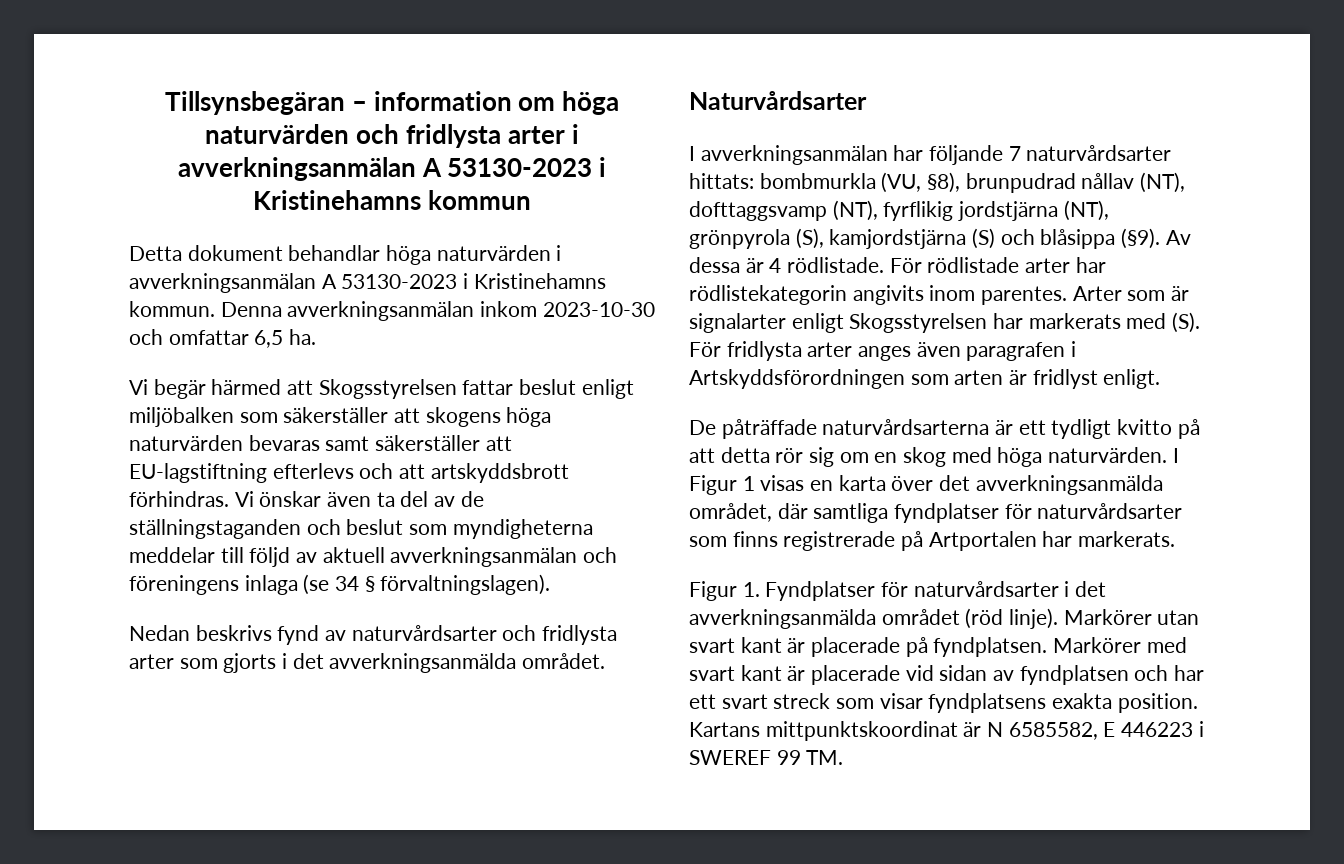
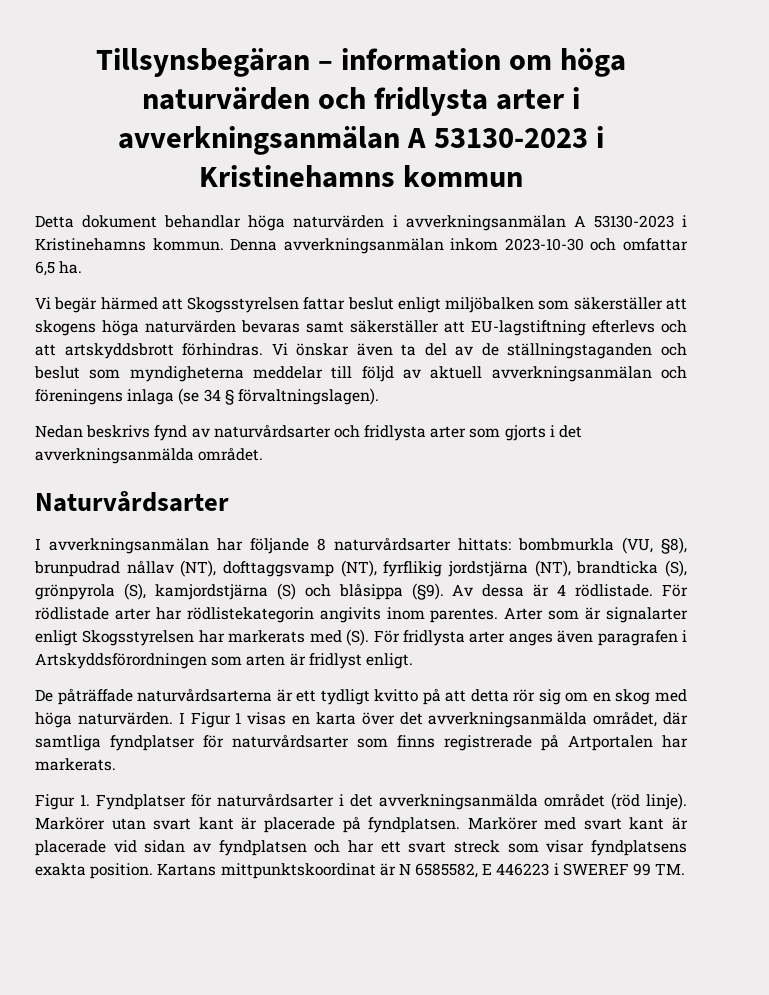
[1008,146,1021,161] 7 -> [317,538,326,551] 8
(1109, 210) none -> [576,560,687,577] brandticka (S),

